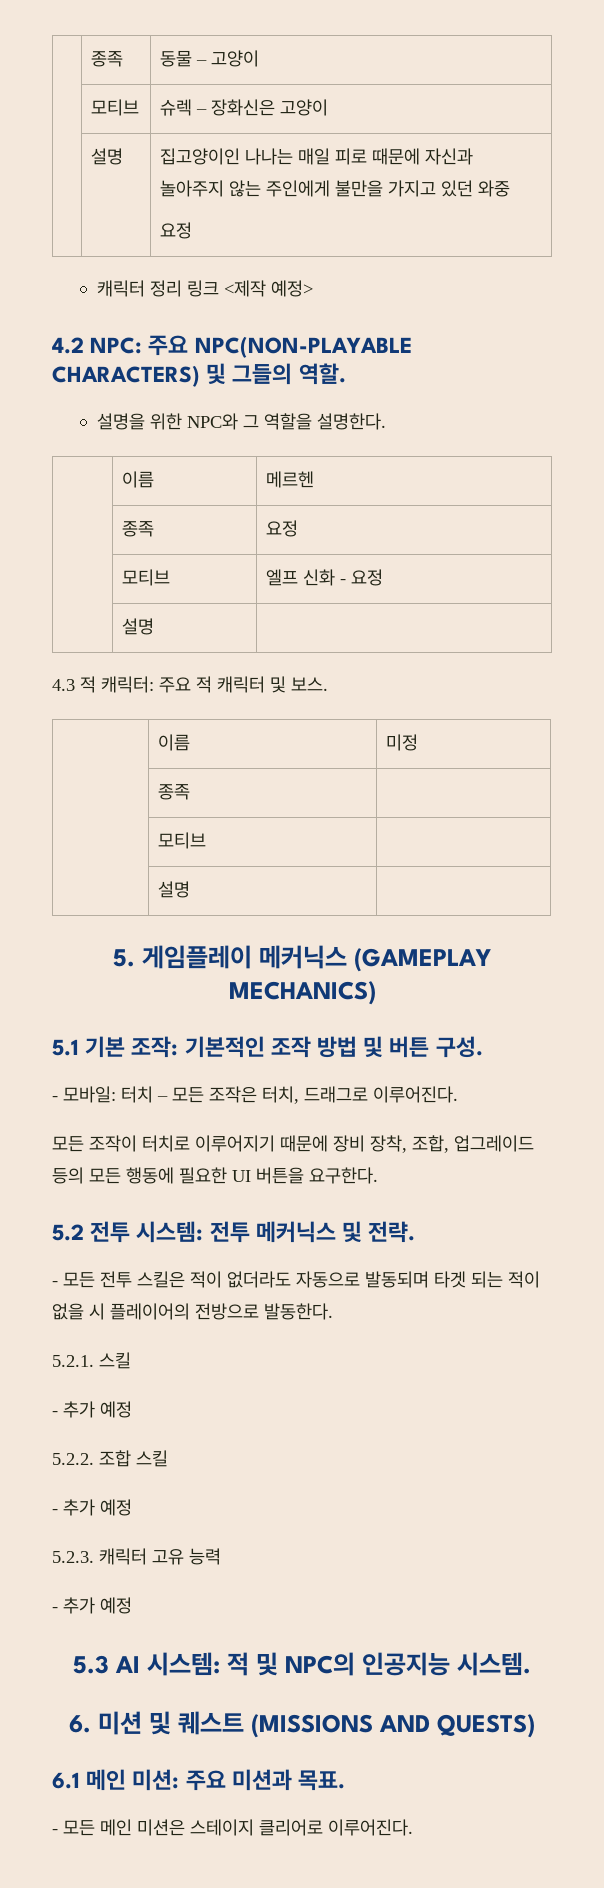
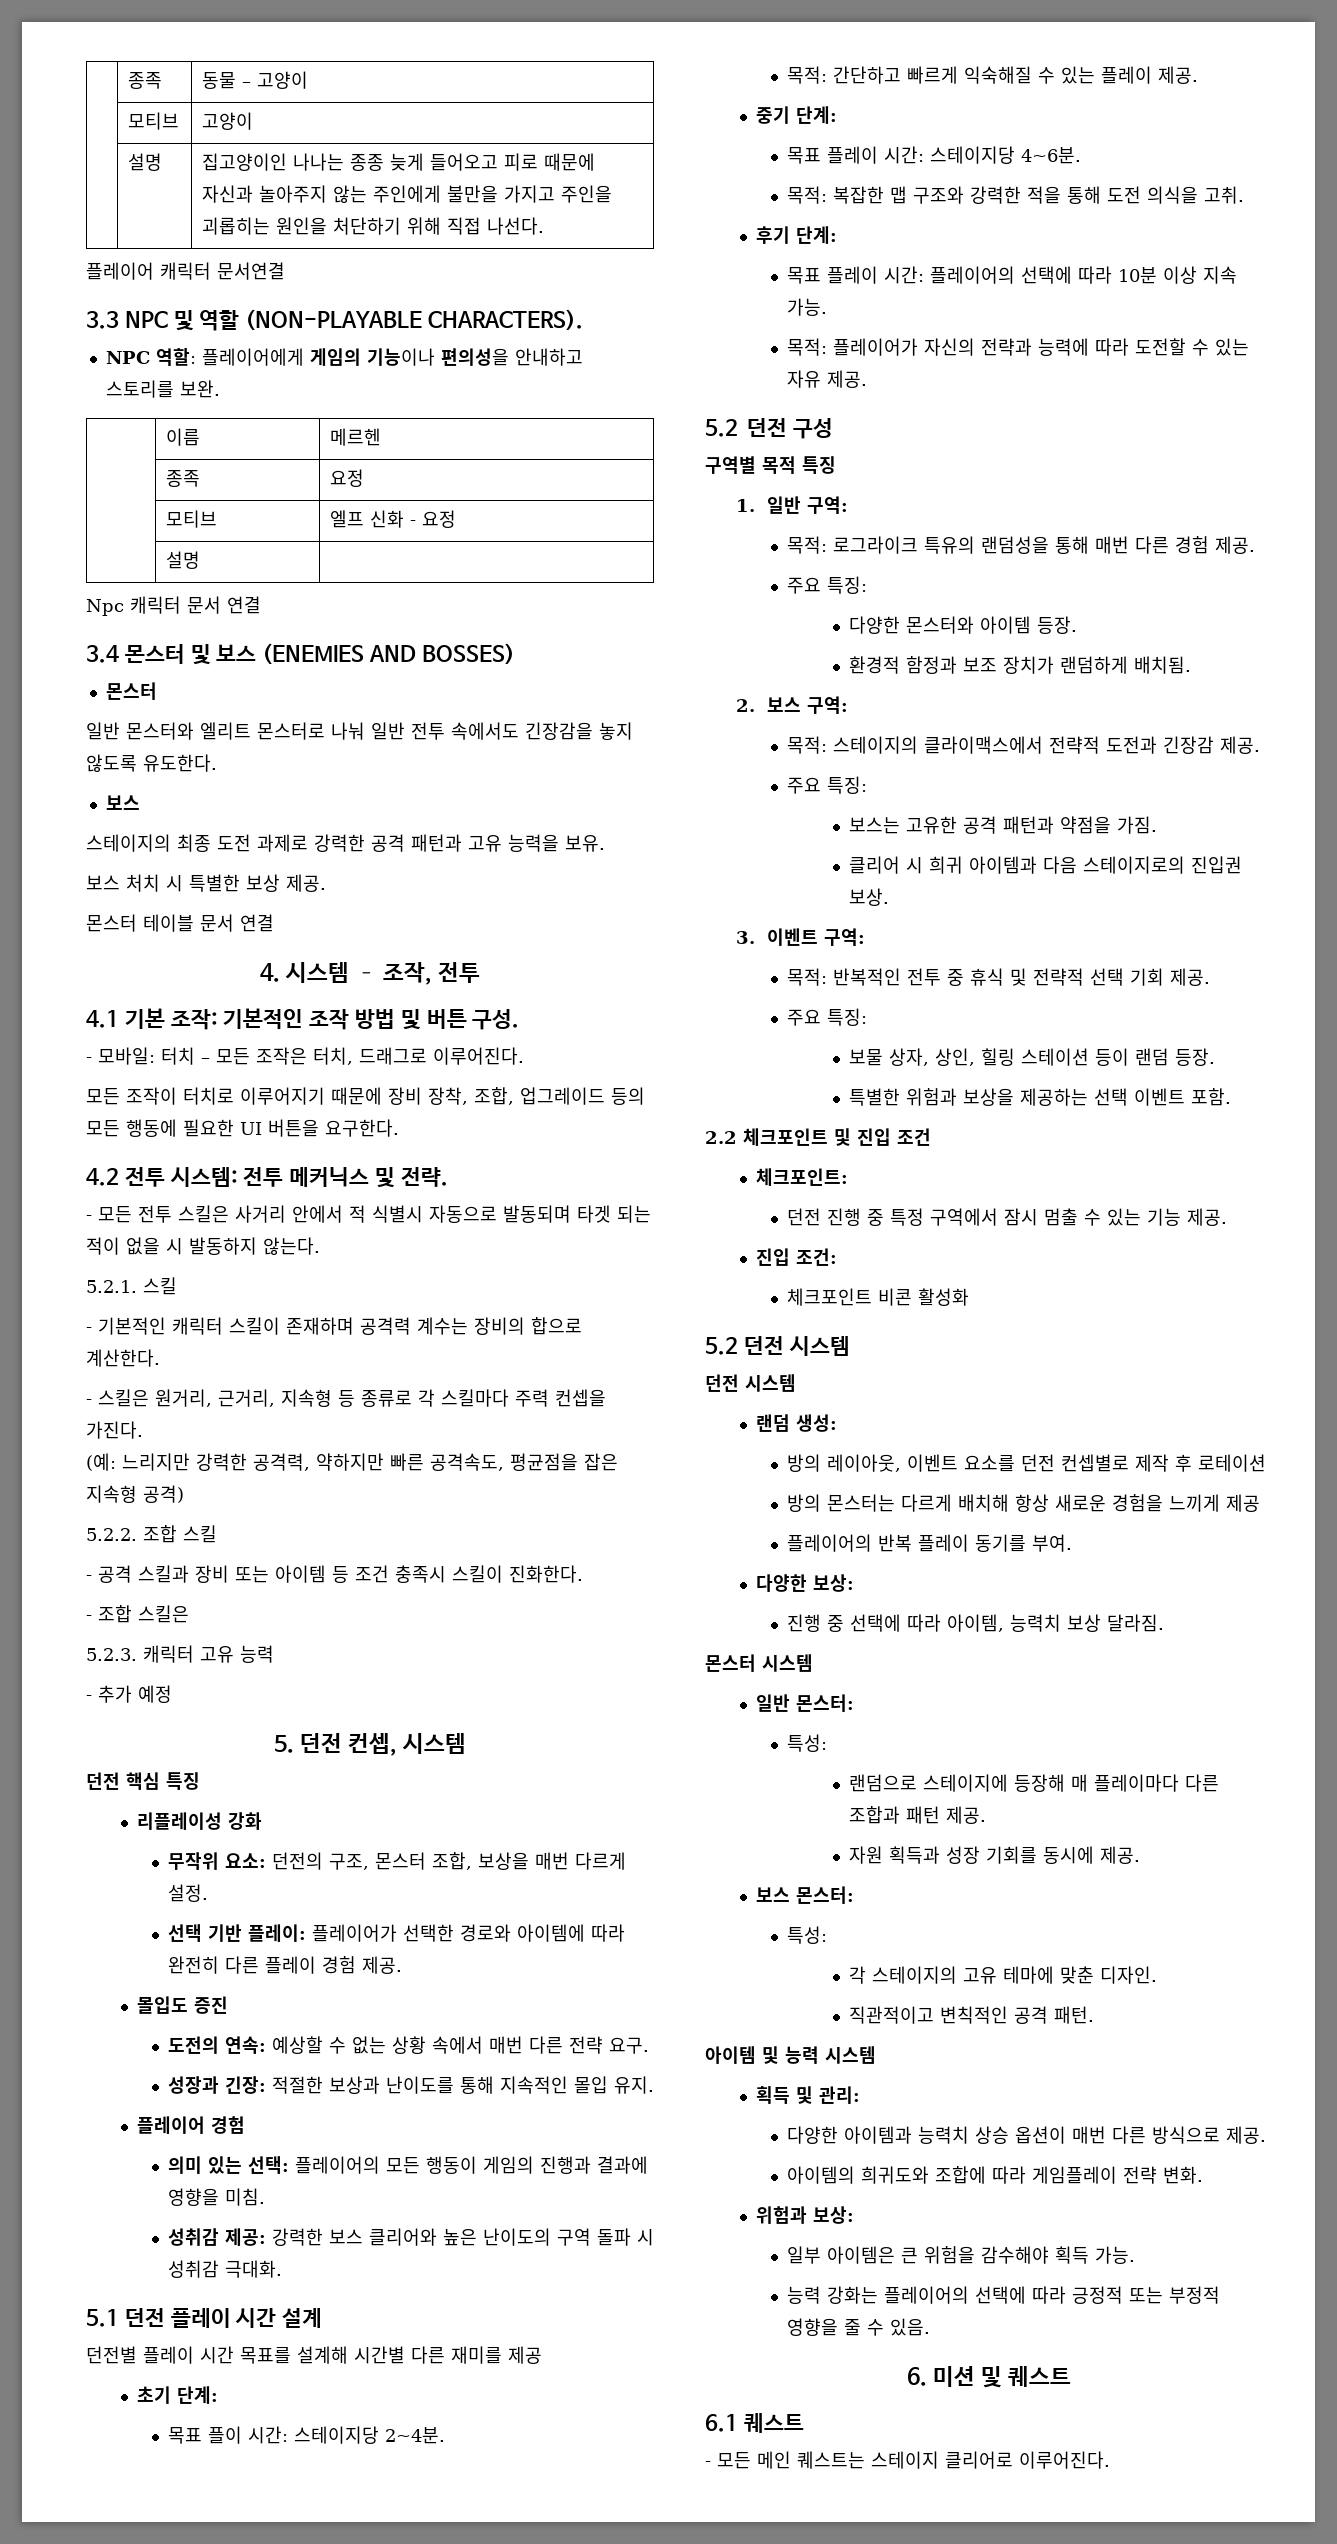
[160,99,276,116] 슈렉 – 장화신은 -> (180, 121) none
[298,148,331,165] 매일 -> [350,153,499,171] 종종 늦게 들어오고
[441,180,511,197] [160,222,193,239] [97,280,314,297] [52,335,412,358] [52,363,346,387] [97,413,387,430] 있던 와중 // 요정 // 캐릭터 정리 링크 <제작 예정> // 4.2 NPC: 주요 NPC(NON-PLAYABLE CHARACTERS) 및 그들의 역할. // 설명을 위한 NPC와 그 역할을 설명한다. -> [561,185,613,203] [202,217,545,235] [86,262,285,280] [86,309,583,331] [105,348,583,366] [105,380,220,398] 주인을 괴롭히는 원인을 처단하기 위해 직접 나선다. // 플레이어 캐릭터 문서연결 // 3.3 NPC 및 역할 (NON-PLAYABLE CHARACTERS). // NPC 역할: 플레이어에게 게임의 기능이나 편의성을 안내하고 스토리를 보완.
[52,676,328,693] [158,734,191,751] [386,734,419,751] [158,784,191,800] [158,832,207,849] [158,881,191,898] [113,945,491,972] [228,981,376,1005] [52,1039,79,1056] 4.3 적 캐릭터: 주요 적 캐릭터 및 보스. // | 이름 | 미정 // | 종족 | // | 모티브 | // | 설명 | // 5. 게임플레이 메커닉스 (GAMEPLAY MECHANICS) // 5.1 -> [86,596,261,616] [86,643,515,665] [105,682,157,700] [86,722,633,740] [86,754,217,772] [105,795,140,810] [86,834,605,852] [86,874,326,892] [86,914,274,932] [260,962,480,985] [86,1010,119,1028] Npc 캐릭터 문서 연결 // 3.4 몬스터 및 보스 (ENEMIES AND BOSSES) // 몬스터 // 일반 몬스터와 엘리트 몬스터로 나눠 일반 전투 속에서도 긴장감을 놓지 않도록 유도한다. // 보스 // 스테이지의 최종 도전 과제로 강력한 공격 패턴과 고유 능력을 보유. // 보스 처치 시 특별한 보상 제공. // 몬스터 테이블 문서 연결 // 4. 시스템 – 조작, 전투 // 4.1
[52,1224,84,1241] 5.2 -> [86,1168,119,1186] 4.2
[190,1271,291,1288] 적이 없더라도 -> [235,1205,423,1223] 사거리 안에서 적 식별시
[110,1303,333,1320] 플레이어의 전방으로 발동한다. -> [189,1237,320,1255] 발동하지 않는다.
[63,1401,132,1418] [52,1450,168,1467] [52,1499,132,1516] 추가 예정 // 5.2.2. 조합 스킬 // - 추가 예정 -> [98,1317,582,1335] [86,1349,160,1367] [86,1389,606,1407] [86,1421,143,1439] [86,1453,618,1471] [86,1485,184,1503] [86,1525,217,1543] [86,1565,583,1583] [86,1605,189,1623] 기본적인 캐릭터 스킬이 존재하며 공격력 계수는 장비의 합으로 계산한다. // - 스킬은 원거리, 근거리, 지속형 등 종류로 각 스킬마다 주력 컨셉을 가진다. // (예: 느리지만 강력한 공격력, 약하지만 빠른 공격속도, 평균점을 잡은 지속형 공격) // 5.2.2. 조합 스킬 // - 공격 스킬과 장비 또는 아이템 등 조건 충족시 스킬이 진화한다. // - 조합 스킬은
[73,1652,531,1676] [69,1711,535,1738] [52,1769,346,1791] 5.3 AI 시스템: 적 및 NPC의 인공지능 시스템. // 6. 미션 및 퀘스트 (MISSIONS AND QUESTS) // 6.1 메인 미션: 주요 미션과 목표. -> [273,1733,467,1756] [86,1772,200,1790] [136,1812,262,1830] [167,1852,626,1870] [167,1884,208,1902] [167,1924,625,1942] [167,1956,402,1974] [136,1996,228,2014] [167,2036,649,2054] [167,2076,654,2094] [136,2116,245,2134] [167,2156,648,2174] [167,2188,265,2206] [167,2228,654,2246] [167,2260,282,2278] [86,2308,323,2328] [86,2346,542,2364] [136,2386,218,2404] [167,2426,445,2444] [786,66,1198,84] [755,106,837,124] [786,146,1081,164] [786,186,1244,204] [755,226,837,244] [786,266,1237,284] [786,298,827,316] [786,338,1249,356] [786,370,867,388] [705,418,833,439] [705,456,836,474] [736,496,849,514] [786,536,1255,554] [786,576,867,594] [848,616,1077,634] [848,656,1191,674] [736,696,849,714] [786,736,1260,754] [786,776,867,794] [848,816,1157,834] [848,856,1242,874] [848,888,889,906] [736,928,866,946] [786,968,1210,986] [786,1008,867,1026] [848,1048,1215,1066] [848,1088,1231,1106] [705,1128,931,1146] [755,1168,848,1186] [786,1208,1227,1226] [755,1248,837,1266] [786,1288,969,1306] [705,1336,850,1356] [705,1374,796,1392] [755,1414,837,1432] [786,1454,1266,1472] [786,1494,1260,1512] [786,1534,1072,1552] [755,1574,854,1592] [786,1614,1164,1632] [705,1654,813,1672] [755,1694,854,1712] [786,1734,827,1752] [848,1774,1219,1792] [848,1806,986,1824] [848,1846,1140,1864] [755,1886,854,1904] [786,1926,827,1944] [848,1966,1157,1984] [848,2006,1094,2024] [705,2046,876,2064] [755,2086,860,2104] [786,2126,1266,2144] [786,2166,1203,2184] [755,2206,854,2224] [786,2246,1135,2264] [786,2286,1220,2304] [786,2318,930,2336] [906,2366,1072,2388] [705,2413,804,2433] 5. 던전 컨셉, 시스템 // 던전 핵심 특징 // 리플레이성 강화 // 무작위 요소: 던전의 구조, 몬스터 조합, 보상을 매번 다르게 설정. // 선택 기반 플레이: 플레이어가 선택한 경로와 아이템에 따라 완전히 다른 플레이 경험 제공. // 몰입도 증진 // 도전의 연속: 예상할 수 없는 상황 속에서 매번 다른 전략 요구. // 성장과 긴장: 적절한 보상과 난이도를 통해 지속적인 몰입 유지. // 플레이어 경험 // 의미 있는 선택: 플레이어의 모든 행동이 게임의 진행과 결과에 영향을 미침. // 성취감 제공: 강력한 보스 클리어와 높은 난이도의 구역 돌파 시 성취감 극대화. // 5.1 던전 플레이 시간 설계 // 던전별 플레이 시간 목표를 설계해 시간별 다른 재미를 제공 // 초기 단계: // 목표 플이 시간: 스테이지당 2~4분. // 목적: 간단하고 빠르게 익숙해질 수 있는 플레이 제공. // 중기 단계: // 목표 플레이 시간: 스테이지당 4~6분. // 목적: 복잡한 맵 구조와 강력한 적을 통해 도전 의식을 고취. // 후기 단계: // 목표 플레이 시간: 플레이어의 선택에 따라 10분 이상 지속 가능. // 목적: 플레이어가 자신의 전략과 능력에 따라 도전할 수 있는 자유 제공. // 5.2 던전 구성 // 구역별 목적 특징 // 1. 일반 구역: // 목적: 로그라이크 특유의 랜덤성을 통해 매번 다른 경험 제공. // 주요 특징: // 다양한 몬스터와 아이템 등장. // 환경적 함정과 보조 장치가 랜덤하게 배치됨. // 2. 보스 구역: // 목적: 스테이지의 클라이맥스에서 전략적 도전과 긴장감 제공. // 주요 특징: // 보스는 고유한 공격 패턴과 약점을 가짐. // 클리어 시 희귀 아이템과 다음 스테이지로의 진입권 보상. // 3. 이벤트 구역: // 목적: 반복적인 전투 중 휴식 및 전략적 선택 기회 제공. // 주요 특징: // 보물 상자, 상인, 힐링 스테이션 등이 랜덤 등장. // 특별한 위험과 보상을 제공하는 선택 이벤트 포함. // 2.2 체크포인트 및 진입 조건 // 체크포인트: // 던전 진행 중 특정 구역에서 잠시 멈출 수 있는 기능 제공. // 진입 조건: // 체크포인트 비콘 활성화 // 5.2 던전 시스템 // 던전 시스템 // 랜덤 생성: // 방의 레이아웃, 이벤트 요소를 던전 컨셉별로 제작 후 로테이션 // 방의 몬스터는 다르게 배치해 항상 새로운 경험을 느끼게 제공 // 플레이어의 반복 플레이 동기를 부여. // 다양한 보상: // 진행 중 선택에 따라 아이템, 능력치 보상 달라짐. // 몬스터 시스템 // 일반 몬스터: // 특성: // 랜덤으로 스테이지에 등장해 매 플레이마다 다른 조합과 패턴 제공. // 자원 획득과 성장 기회를 동시에 제공. // 보스 몬스터: // 특성: // 각 스테이지의 고유 테마에 맞춘 디자인. // 직관적이고 변칙적인 공격 패턴. // 아이템 및 능력 시스템 // 획득 및 관리: // 다양한 아이템과 능력치 상승 옵션이 매번 다른 방식으로 제공. // 아이템의 희귀도와 조합에 따라 게임플레이 전략 변화. // 위험과 보상: // 일부 아이템은 큰 위험을 감수해야 획득 가능. // 능력 강화는 플레이어의 선택에 따라 긍정적 또는 부정적 영향을 줄 수 있음. // 6. 미션 및 퀘스트 // 6.1 퀘스트
[137,1819,185,1836] 미션은 -> [797,2451,865,2469] 퀘스트는

